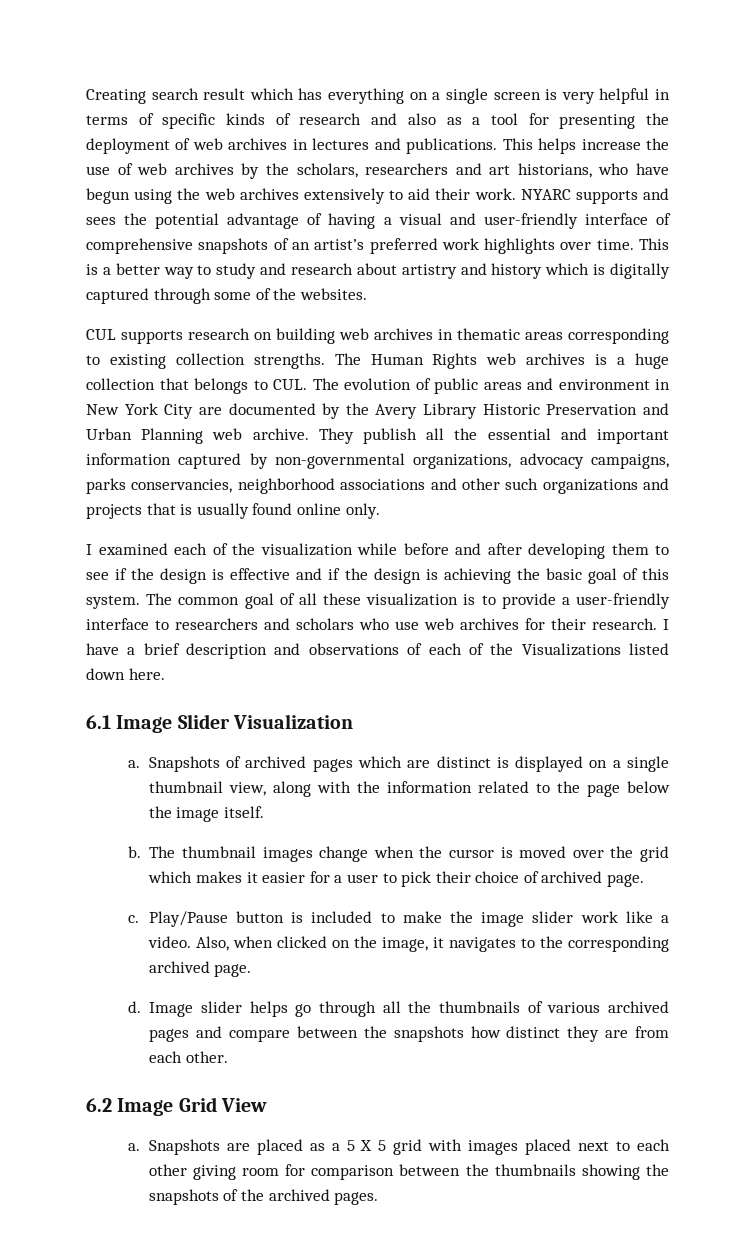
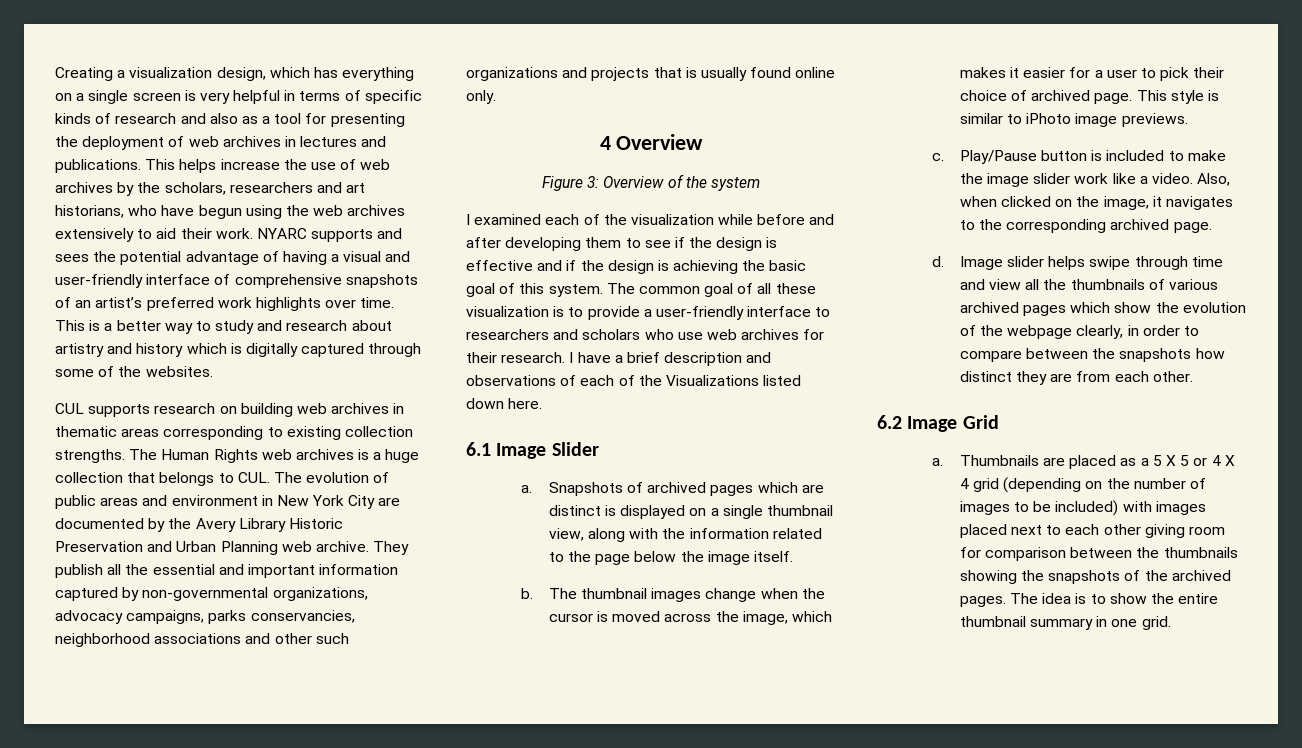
[151,88,246,100] search result -> [117,67,266,81] a visualization design,
(380, 511) none -> [599,134,704,150] [542,174,760,191] // 4 Overview // Figure 3: Overview of the system
[233,714,354,729] Visualization -> (599, 449) none
[572,846,669,862] over the grid -> [664,611,788,625] across the image,
(645, 880) none -> [1136,90,1219,104] [959,113,1188,127] This style is similar to iPhoto image previews.
[295,1001,377,1017] go through -> [1089,256,1223,270] [959,279,1022,290] swipe through time and view
[196,1026,223,1038] and -> [1070,302,1246,313] [959,325,1199,339] which show the evolution of the webpage clearly, in order to
[221,1098,268,1112] [127,1139,220,1155] View // a. Snapshots -> [932,455,1039,466] // a. Thumbnails
[393,1139,423,1155] grid -> [1193,455,1235,466] [959,477,1206,493] [959,500,1119,516] or 4 X 4 grid (depending on the number of images to be included)
(379, 1198) none -> [1010,593,1219,604] [959,616,1171,630] The idea is to show the entire thumbnail summary in one grid.

